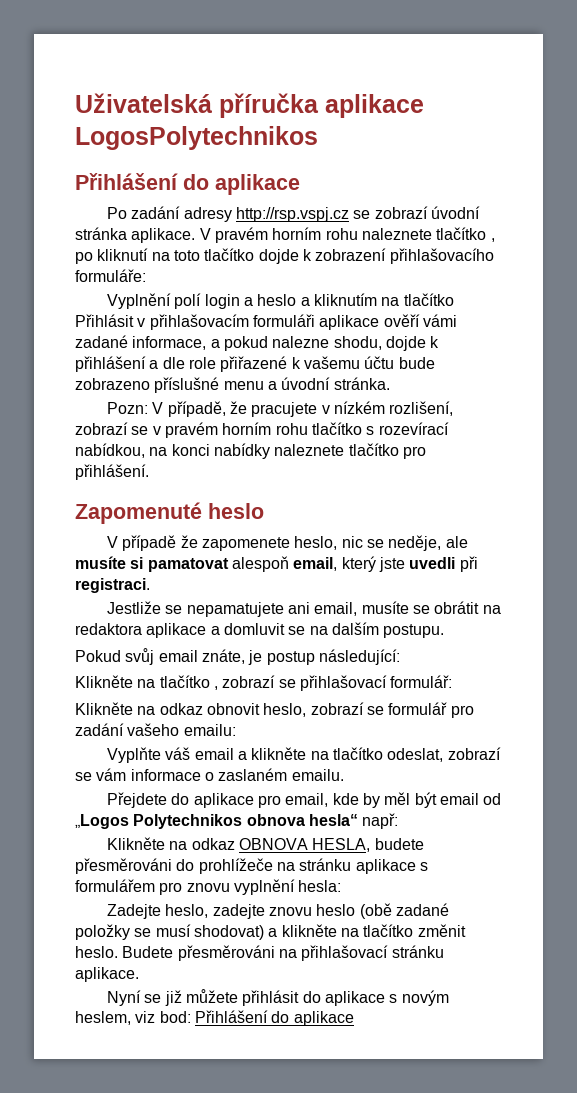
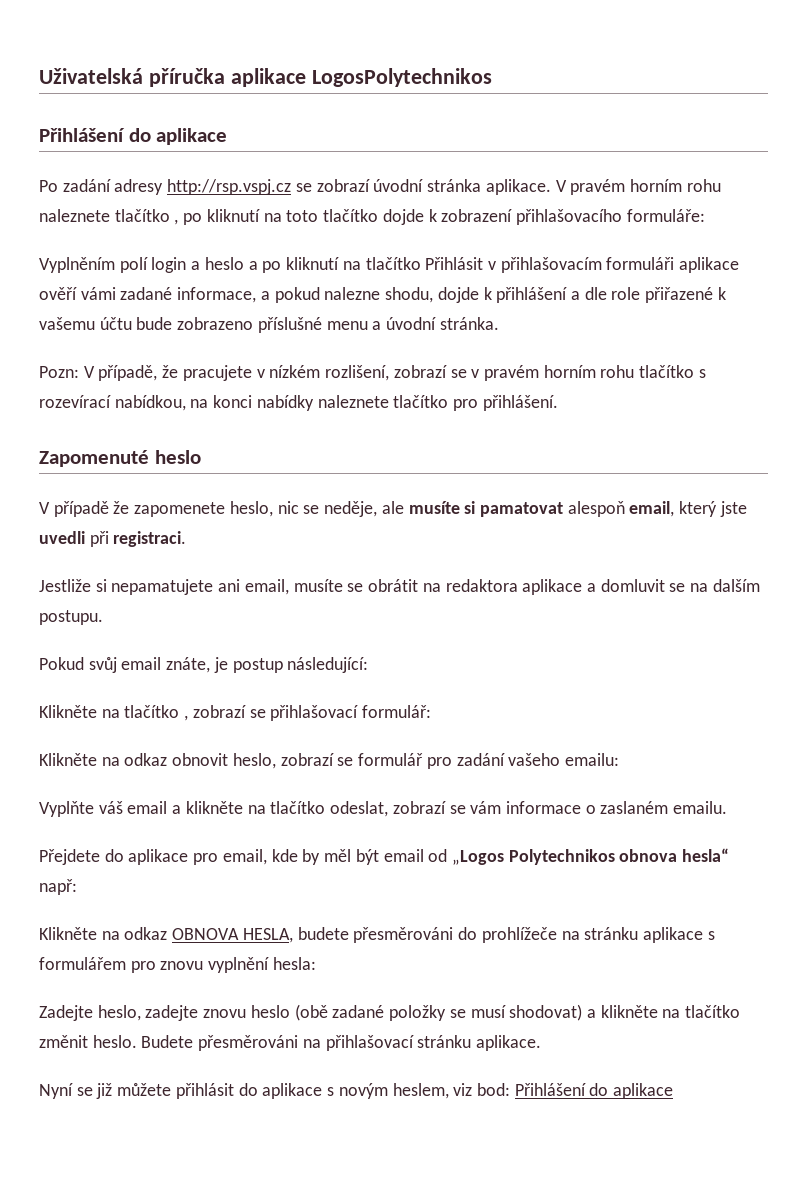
[106,293,171,309] Vyplnění -> [39,257,115,273] Vyplněním
[313,293,377,306] kliknutím -> [262,257,340,273] po kliknutí
[165,605,183,614] se -> [95,579,107,592] si

